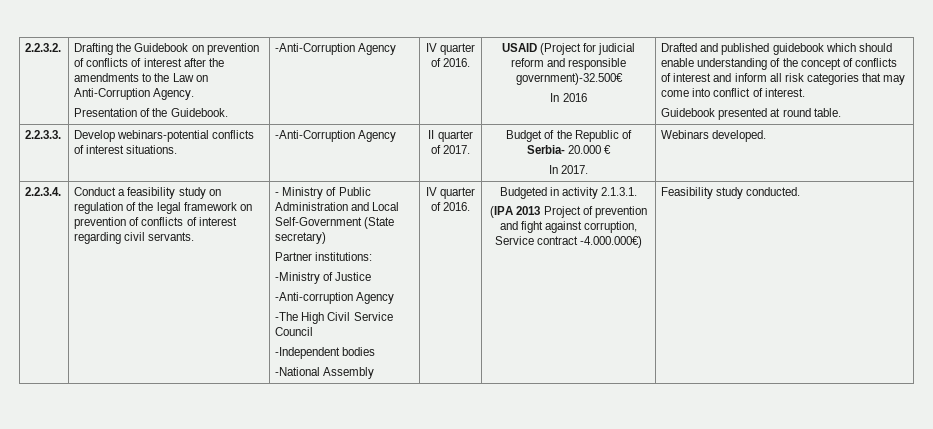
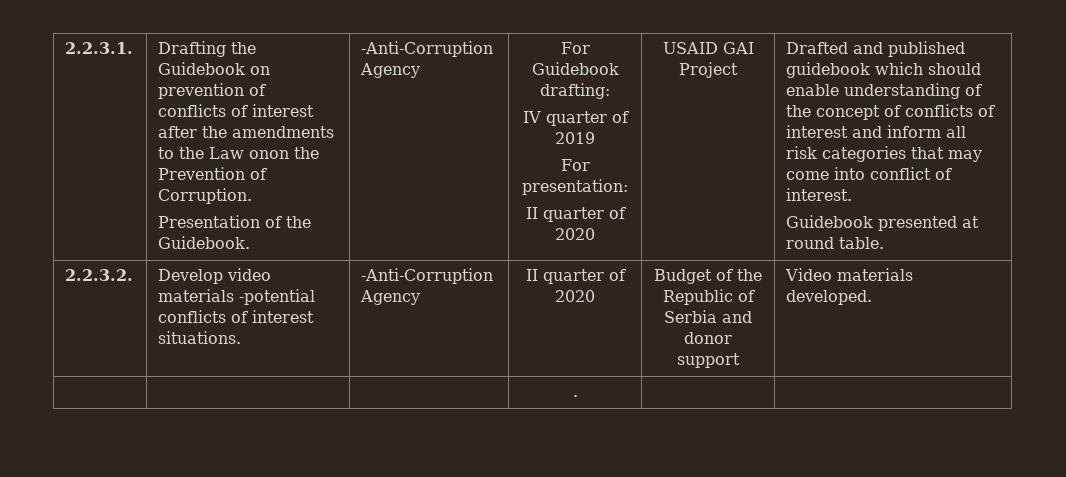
[25,43,62,52] 2.2.3.2. -> [65,42,134,54] 2.2.3.1.
[195,75,208,82] [74,88,195,100] on Anti-Corruption Agency. -> [249,147,320,159] [158,167,268,180] [158,188,253,204] onon the Prevention of Corruption.
[425,43,476,55] [430,58,471,67] [501,43,636,55] [510,58,627,70] [515,73,623,85] [550,93,587,102] IV quarter of 2016. | USAID (Project for judicial reform and responsible government)-32.500€ // In 2016 -> [560,42,590,54] [531,62,619,75] [540,83,610,99] [522,111,629,126] [555,132,595,144] [560,159,590,171] [522,179,628,195] [525,207,626,222] [555,228,595,240] [662,42,754,54] [679,62,738,78] For Guidebook drafting: // IV quarter of 2019 // For presentation: // II quarter of 2020 | USAID GAI Project
[25,130,62,139] 2.2.3.3. -> [65,269,134,281] 2.2.3.2.
[117,130,210,142] webinars-potential -> [227,268,272,281] [158,289,316,305] video materials -potential
[443,145,471,154] 2017. -> [555,290,595,302] 2020
[526,145,612,154] [548,165,589,174] [661,130,767,142] [25,187,62,196] [74,187,221,199] [74,202,252,214] [74,217,237,229] [74,232,195,244] [275,187,371,199] [275,202,400,211] [275,217,395,229] [275,232,327,244] [275,252,373,261] [275,272,372,284] [275,292,395,304] [275,312,393,324] [275,327,314,336] [275,347,376,359] [275,367,375,379] [425,187,476,199] [430,202,471,211] [499,187,638,199] [490,206,647,218] [499,221,638,233] [494,236,643,248] [661,187,801,199] Serbia- 20.000 € // In 2017. | Webinars developed. // 2.2.3.4. | Conduct a feasibility study on regulation of the legal framework on prevention of conflicts of interest regarding civil servants. | - Ministry of Public Administration and Local Self-Government (State secretary) // Partner institutions: // -Ministry of Justice // -Anti-corruption Agency // -The High Civil Service Council // -Independent bodies // -National Assembly | IV quarter of 2016. | Budgeted in activity 2.1.3.1. // (IPA 2013 Project of prevention and fight against corruption, Service contract -4.000.000€) | Feasibility study conducted. -> [664,310,752,323] [684,332,732,344] [677,353,740,368] [785,268,914,281] [786,290,873,305] [572,395,578,397] Serbia and donor support | Video materials developed. // | | | . | |

